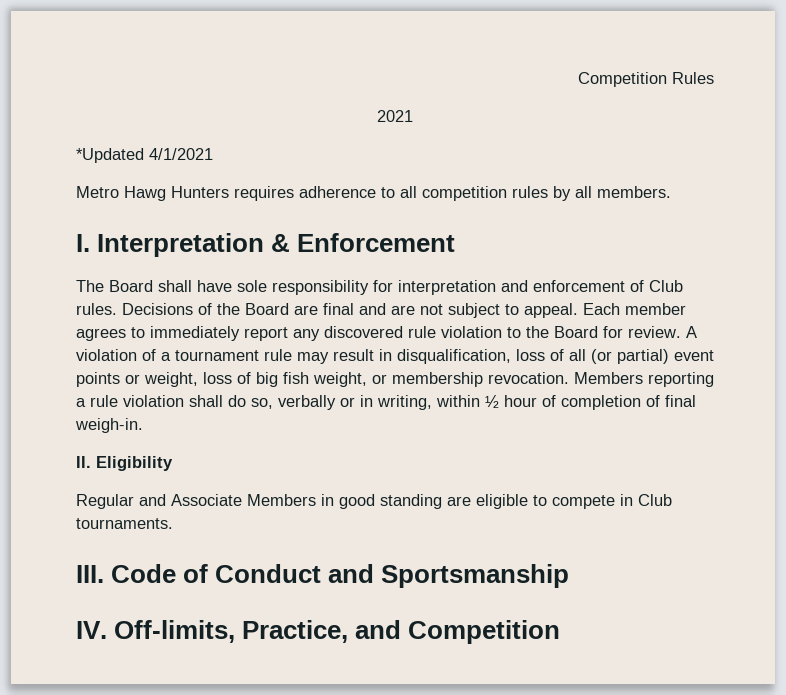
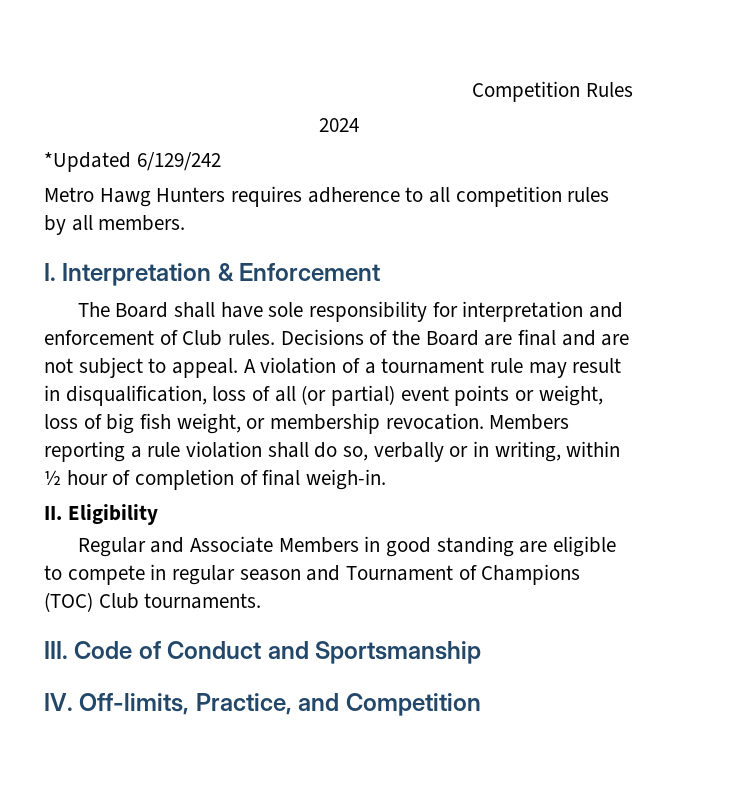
[377,110,413,122] 2021 -> [318,118,359,132] 2024
[149,148,213,160] 4/1/2021 -> [136,152,221,171] 6/129/242
[583,303,686,315] [76,326,681,341] Each member agrees to immediately report any discovered rule violation to the Board for review. -> (239, 368) none
(633, 500) none -> [172,564,581,585] [44,592,93,612] regular season and Tournament of Champions (TOC)

